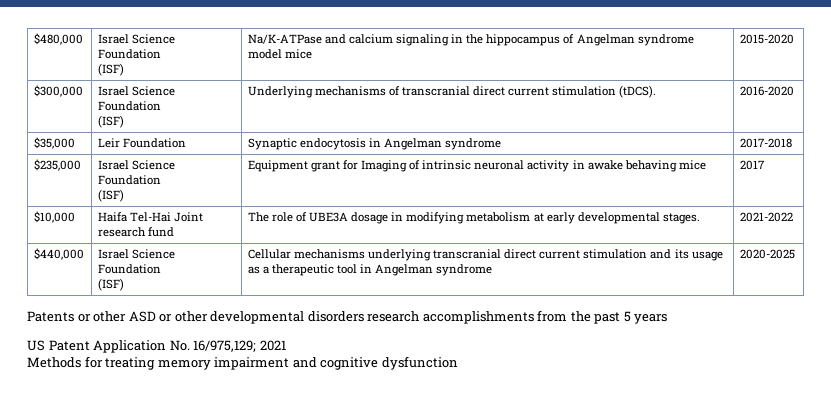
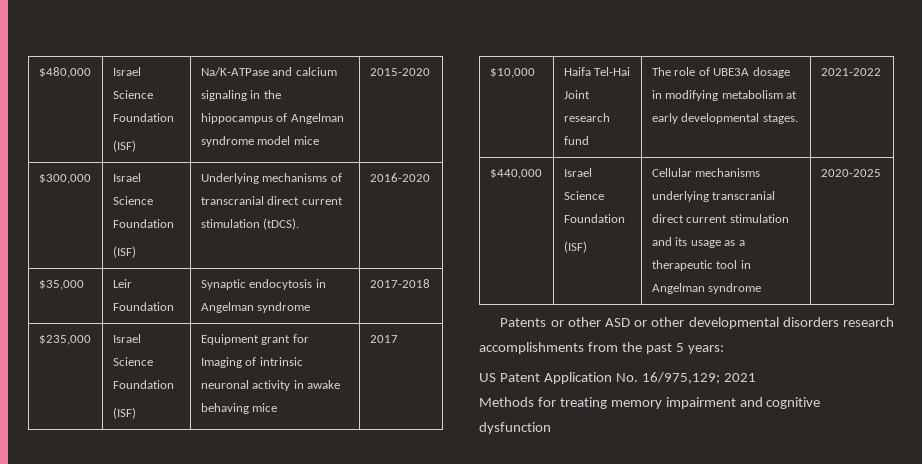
[634,314,668,324] years -> [687,345,724,354] years:

